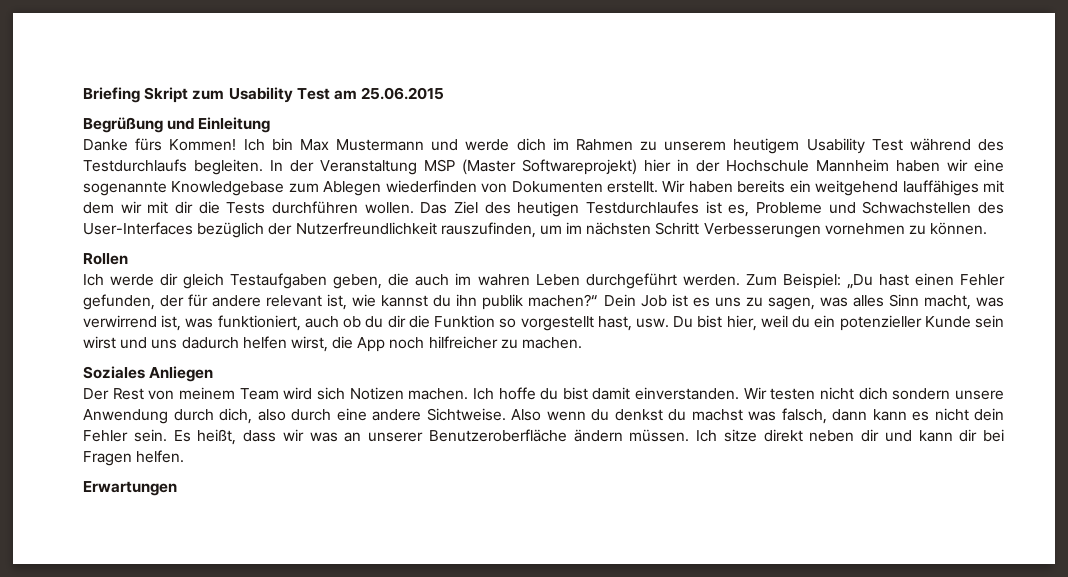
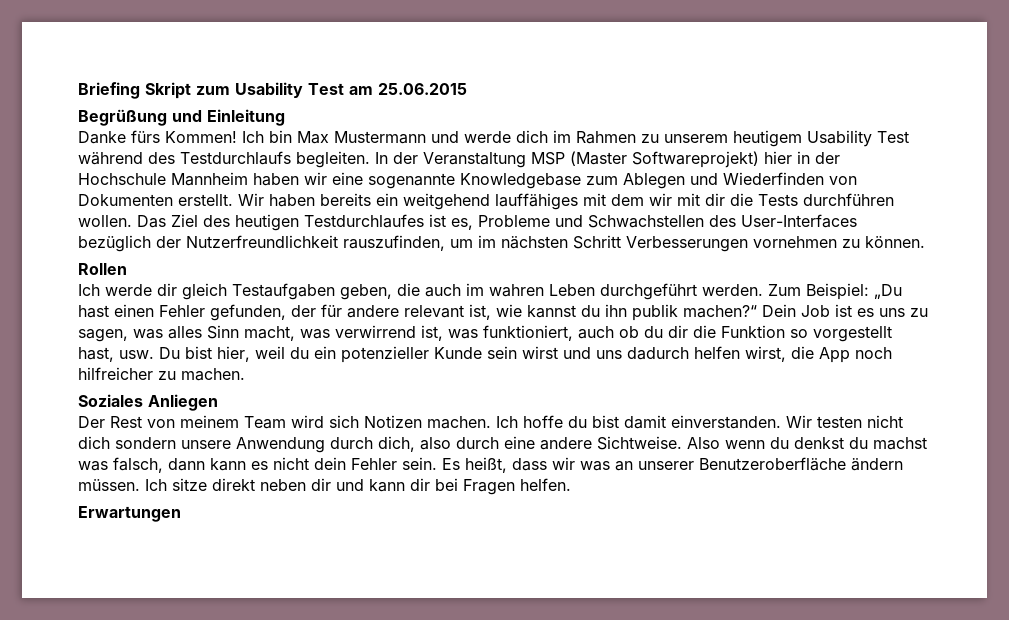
[385,180,477,193] wiederfinden -> [690,172,824,185] und Wiederfinden

